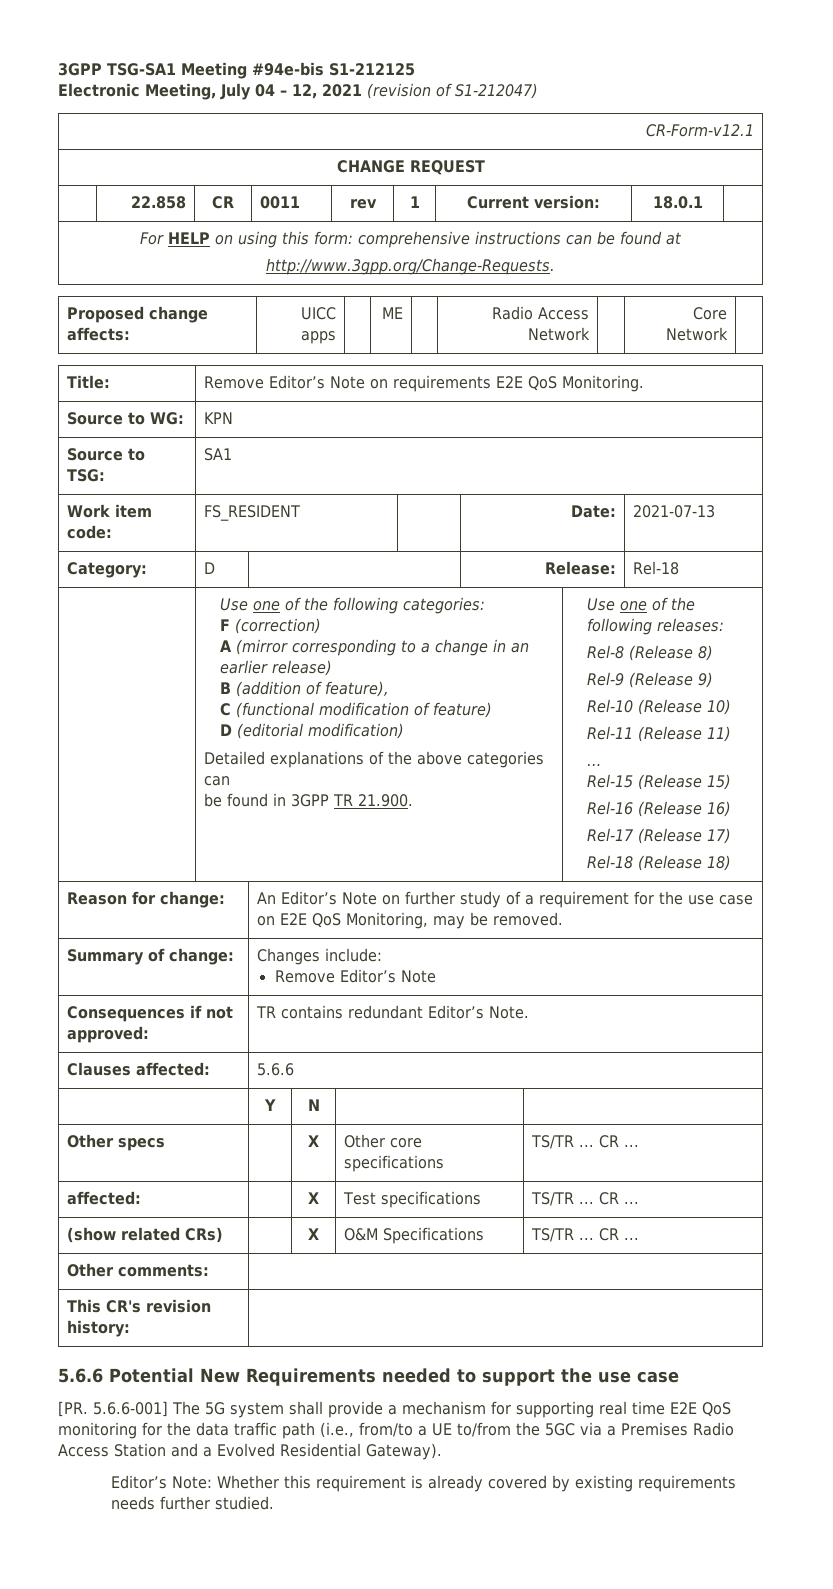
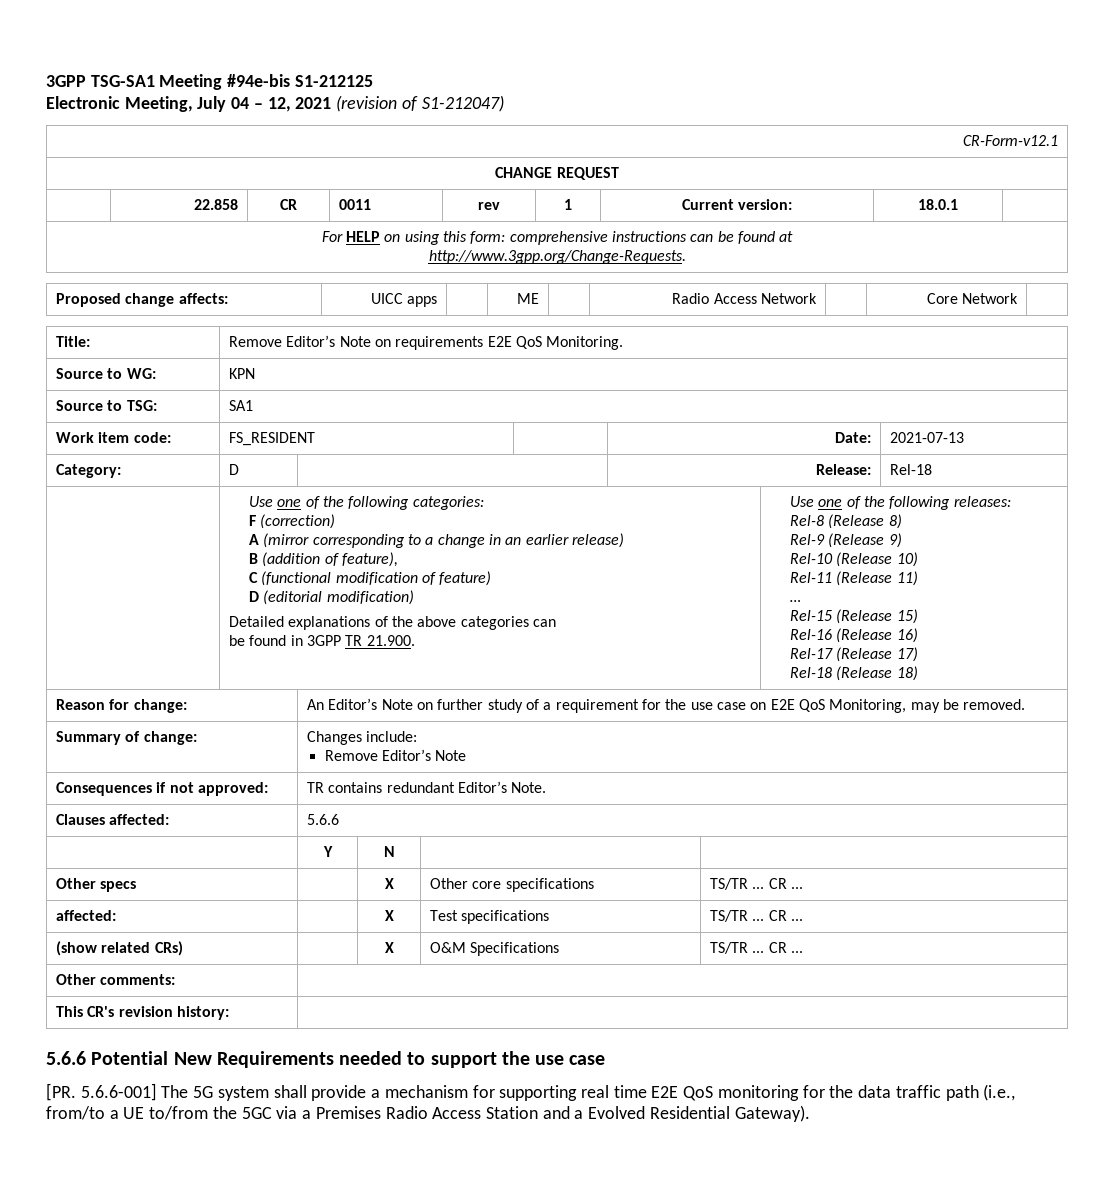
[110,1475,736,1492] [110,1496,274,1510] // Editor’s Note: Whether this requirement is already covered by existing requirements needs further studied. -> (810, 1113) none

